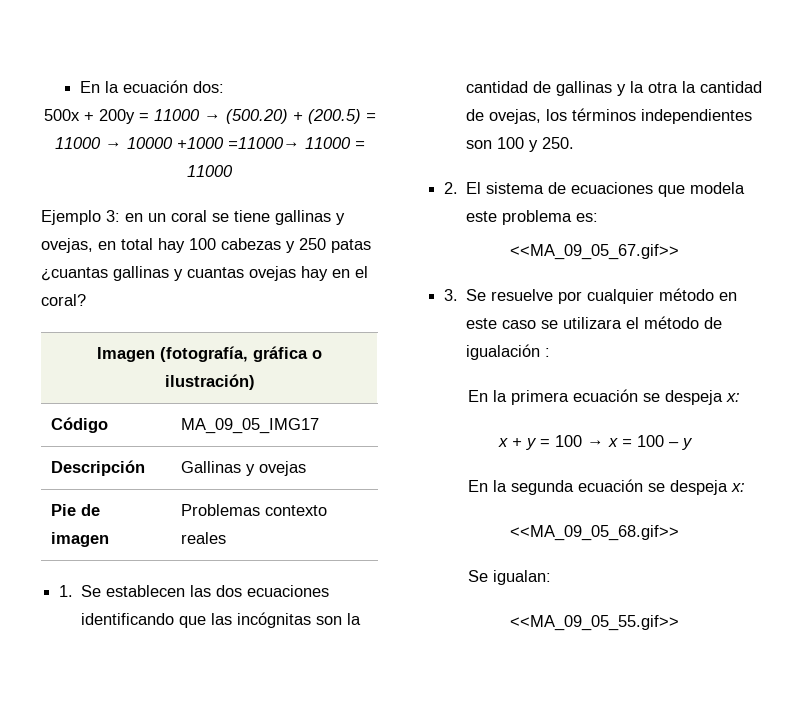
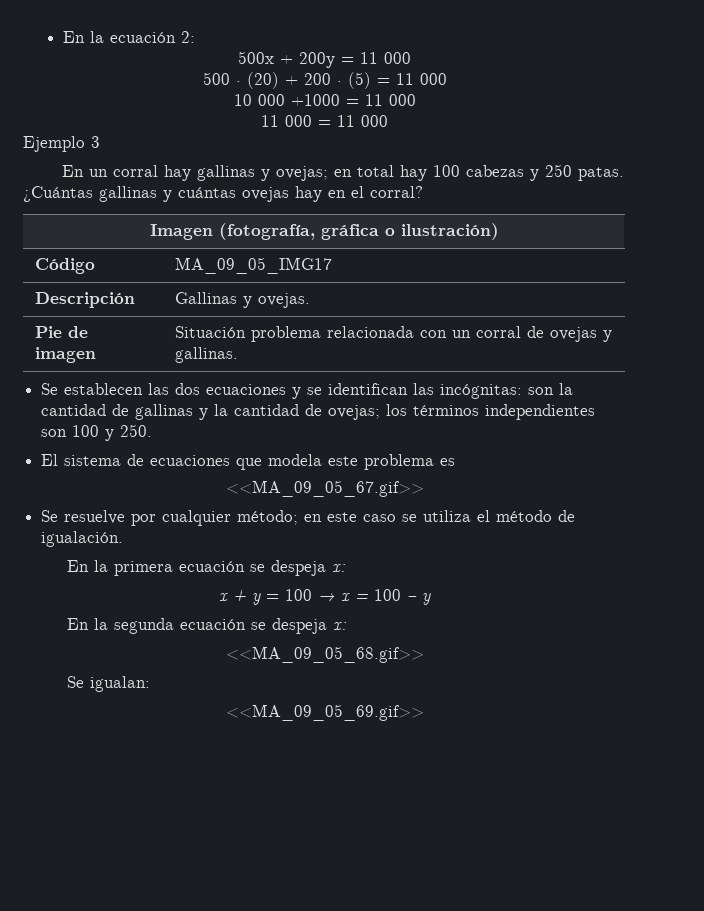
[193,81,225,93] dos: -> [181,31,196,43] 2:
[153,109,376,124] [54,137,365,149] [187,165,233,177] [41,210,345,225] [41,238,93,253] 11000 → (500.20) + (200.5) = 11000 → 10000 +1000 =11000→ 11000 = 11000 // Ejemplo 3: en un coral se tiene gallinas y ovejas, -> [360,52,411,64] [202,72,447,89] [233,94,416,106] [261,115,388,127] [23,136,100,152] [61,165,328,181] 11 000 // 500 · (20) + 200 · (5) = 11 000 // 10 000 +1000 = 11 000 // 11 000 = 11 000 // Ejemplo 3 // En un corral hay gallinas y ovejas;
[331,239,371,253] [41,266,244,281] patas ¿cuantas gallinas y cuantas -> [577,167,624,181] [23,186,236,202] patas. ¿Cuántas gallinas y cuántas
[41,294,86,306] coral? -> [370,186,423,198] corral?
[258,461,306,476] ovejas -> [257,293,310,308] ovejas.
[180,504,327,516] [180,532,226,544] [59,585,74,597] Problemas contexto reales // 1. -> [174,326,612,342] [174,347,238,363] Situación problema relacionada con un corral de ovejas y gallinas. //
[81,612,312,628] identificando que las incógnitas -> [292,383,523,399] y se identifican las incógnitas:
[648,81,763,93] [466,109,542,124] otra la cantidad de ovejas, -> [234,404,381,420] cantidad de ovejas;
[444,182,459,194] 2. -> (153, 430) none
[576,213,599,222] es: -> [440,458,456,466] es
[444,289,459,301] 3. -> (424, 488) none
[659,288,715,301] método -> [237,510,299,525] método;
[563,317,623,329] utilizara -> [423,510,472,522] utiliza
[466,344,551,360] igualación : -> [41,531,124,547] igualación.
[510,615,679,631] <<MA_09_05_55.gif>> -> [225,704,424,721] <<MA_09_05_69.gif>>

